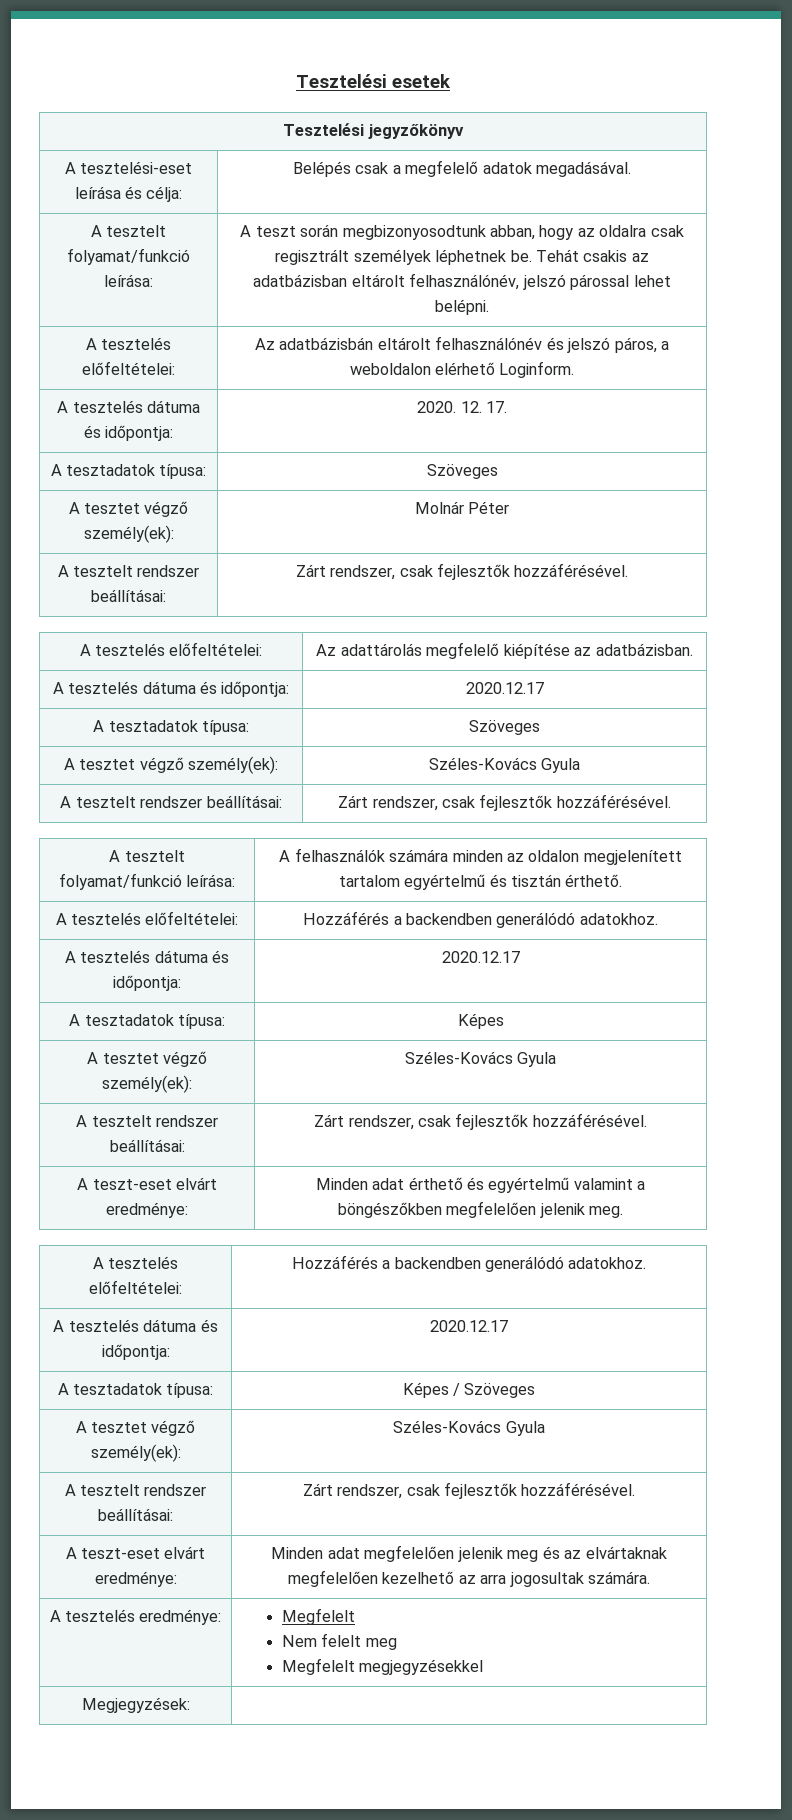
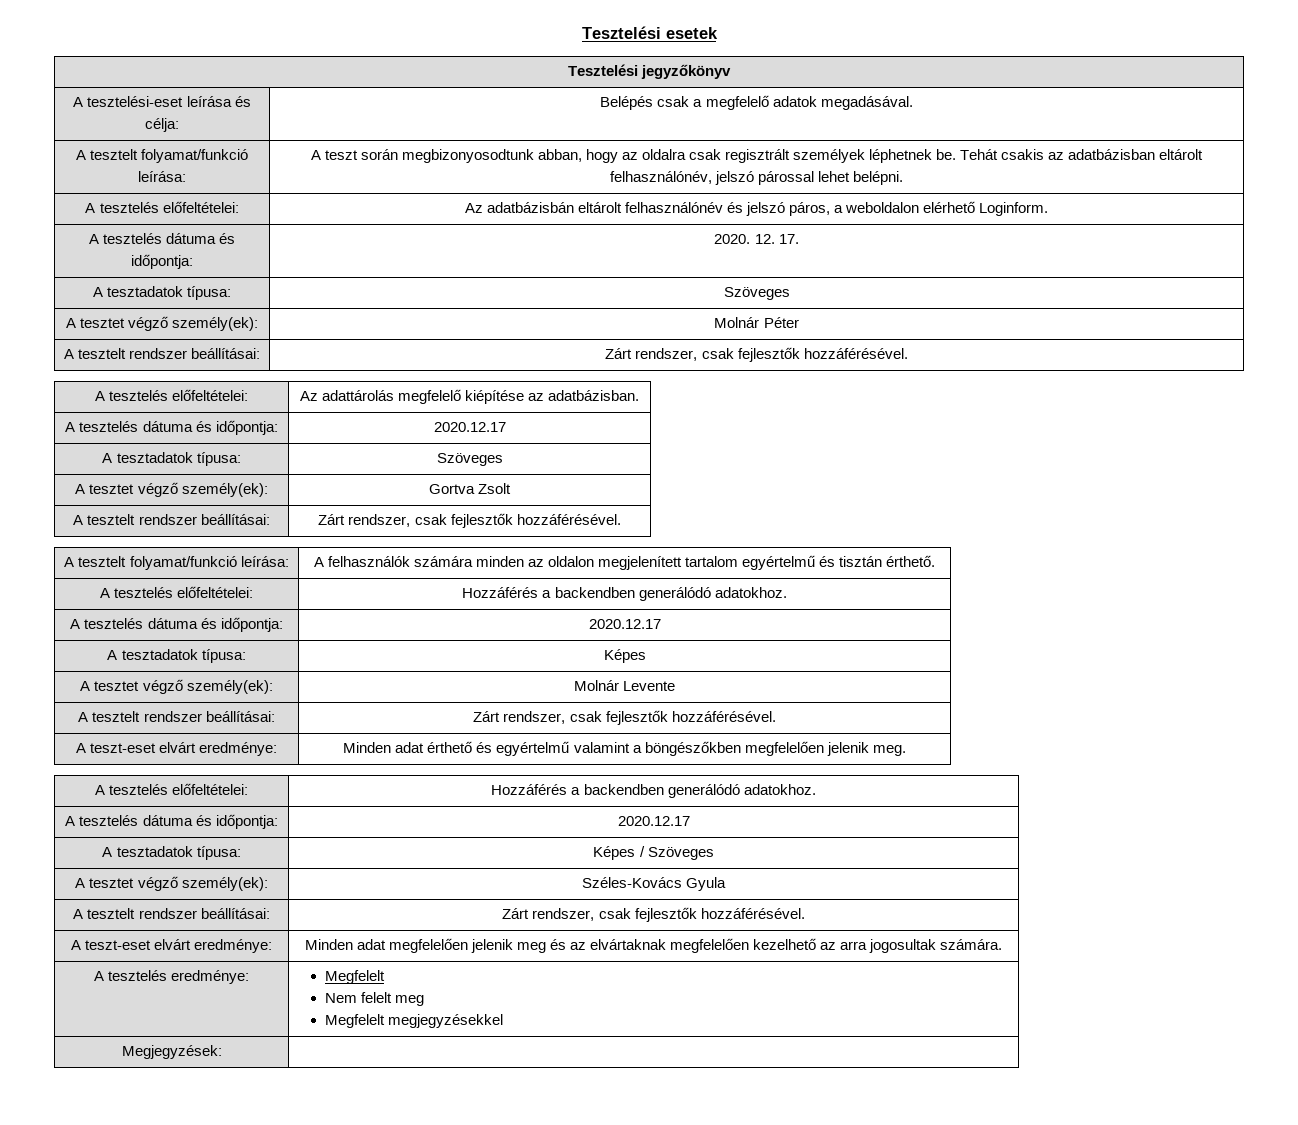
[428,757,581,773] Széles-Kovács Gyula -> [428,483,512,494] Gortva Zsolt
[404,1051,557,1067] Széles-Kovács Gyula -> [573,680,676,691] Molnár Levente

